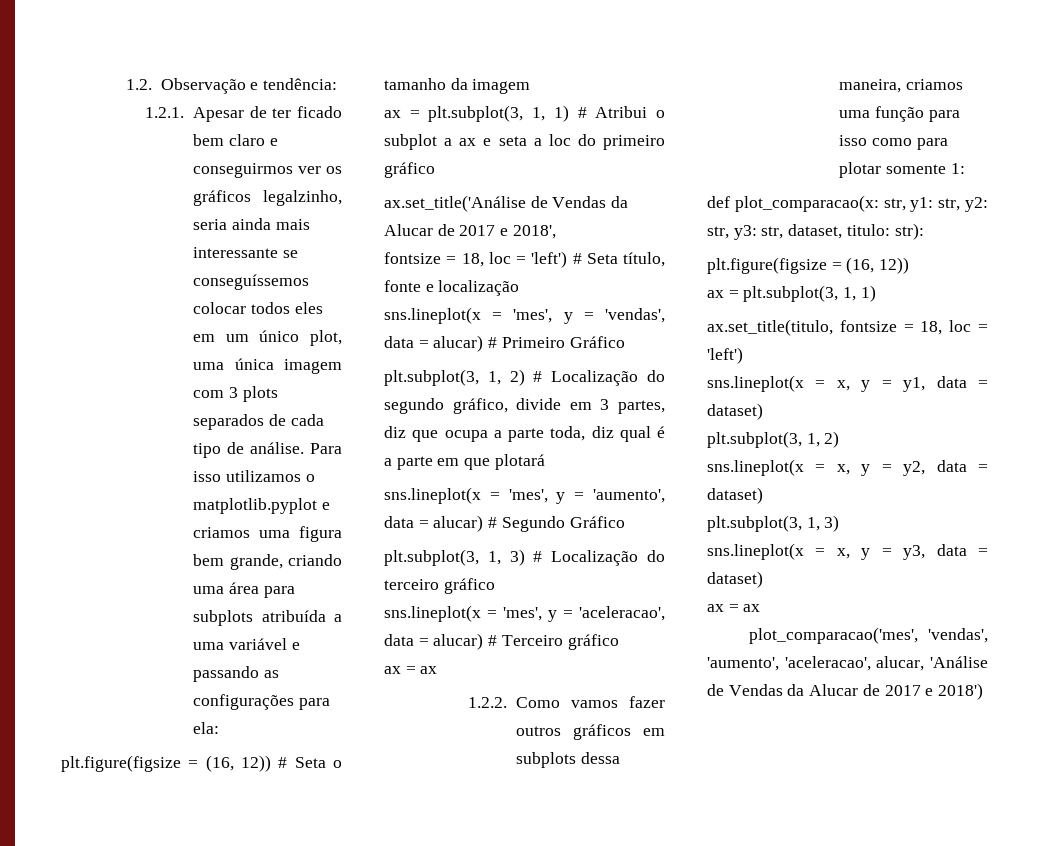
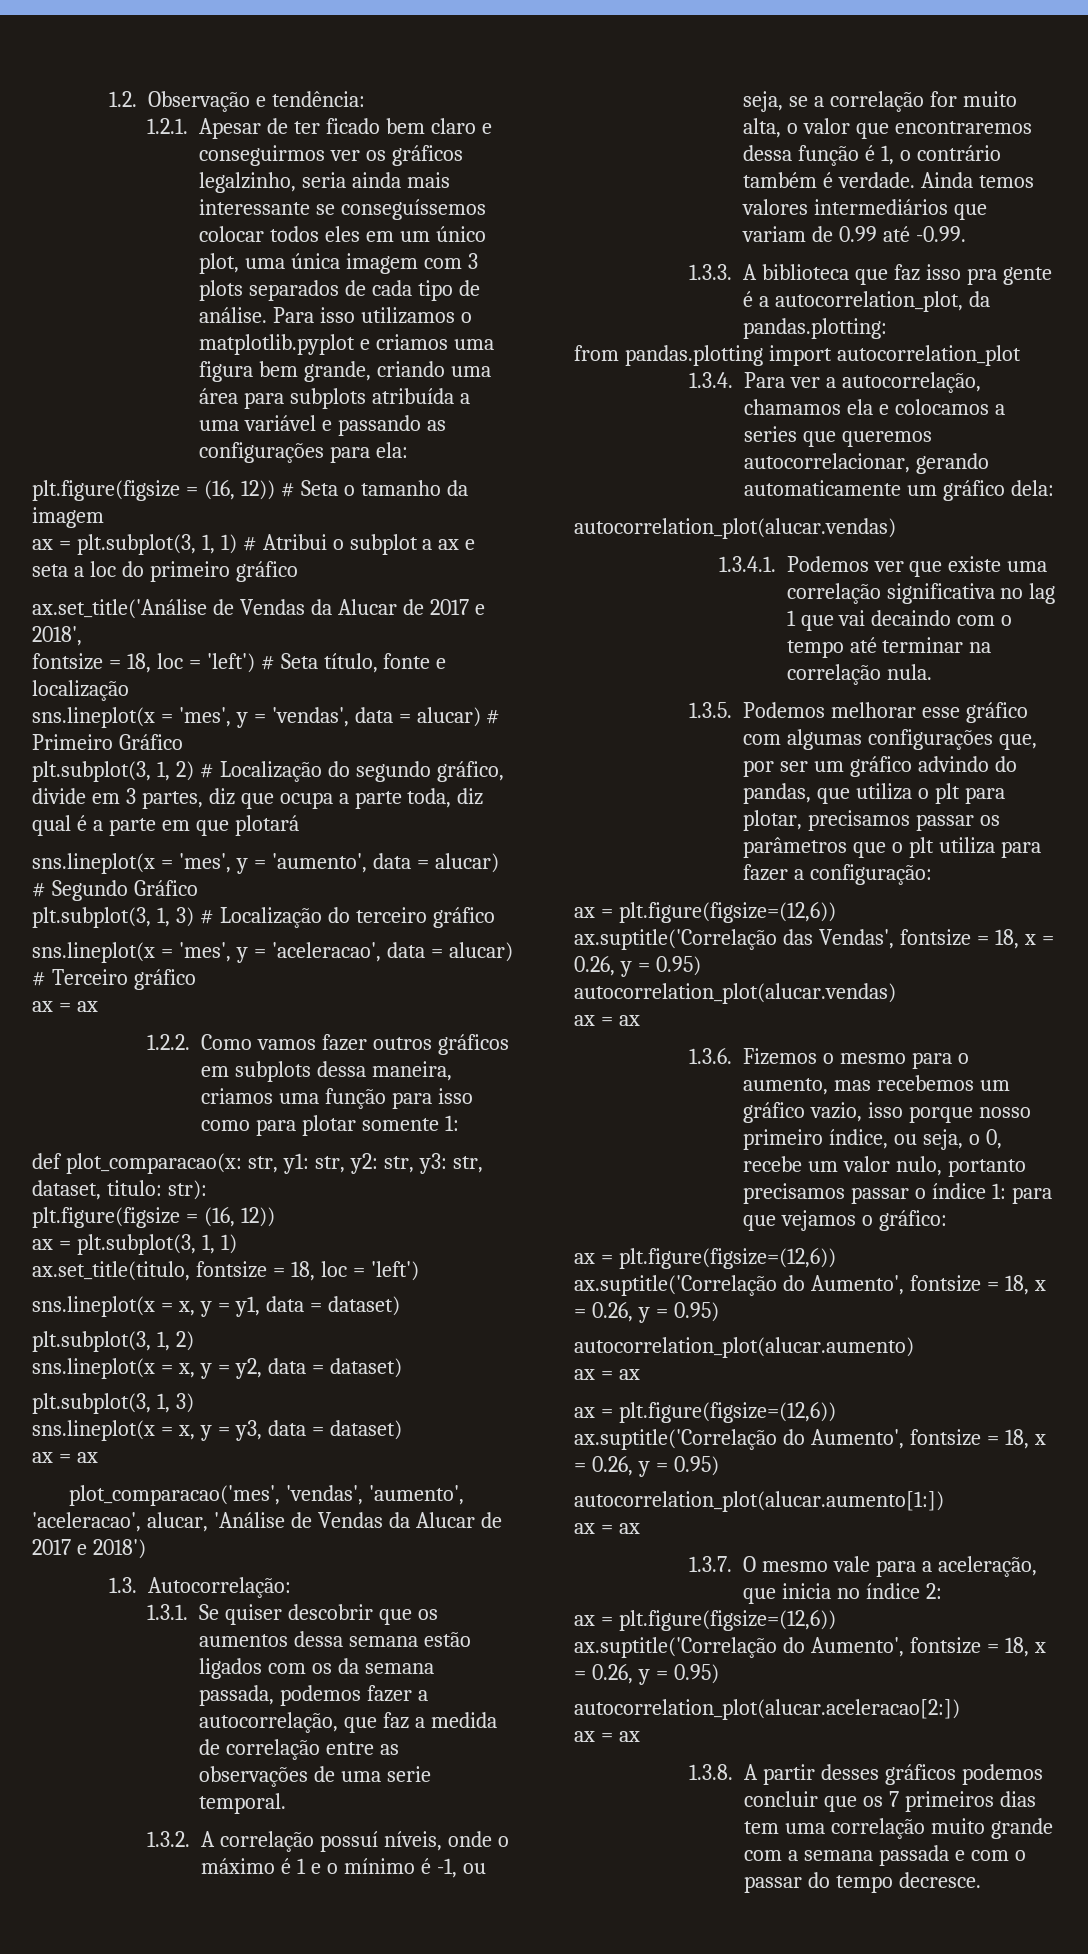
(984, 691) none -> [108,1577,291,1598] [147,1604,439,1625] [199,1631,472,1647] [199,1658,435,1679] [199,1685,429,1706] [199,1712,498,1733] [199,1739,400,1760] [199,1766,432,1787] [199,1793,287,1814] [147,1831,510,1852] [201,1858,486,1878] [743,91,1018,112] [743,118,1033,139] [743,145,1002,166] [743,172,1035,188] [742,199,988,220] [742,226,967,242] [689,264,1053,285] [743,291,991,312] [743,318,888,339] [574,345,1021,366] [689,372,982,393] [744,399,1006,415] [744,426,933,447] [744,453,990,474] [744,480,1055,501] [574,518,896,539] [718,556,1048,577] [786,583,1056,604] [786,610,1013,631] [786,637,992,658] [786,664,932,685] [689,702,1029,723] [743,729,1038,750] [743,756,1018,777] [743,783,1006,804] [743,810,1001,831] [743,837,1042,858] [743,864,933,885] [574,902,836,923] [574,929,1054,950] [574,956,701,977] [574,983,896,1004] [574,1015,640,1026] [689,1048,970,1069] [743,1075,1011,1095] [743,1102,1032,1123] [743,1129,1003,1150] [743,1156,1027,1177] [743,1183,1053,1204] [743,1210,948,1231] [574,1248,836,1269] [574,1275,1046,1296] [574,1302,719,1323] [574,1337,914,1358] [574,1369,640,1380] [574,1402,836,1423] [574,1429,1046,1450] [574,1456,719,1477] [574,1491,944,1512] [574,1523,640,1534] [689,1556,1038,1577] [743,1583,943,1604] [574,1610,836,1631] [574,1637,1046,1658] [574,1664,719,1685] [574,1699,960,1720] [574,1731,640,1742] [689,1764,1044,1785] [744,1791,1037,1812] [744,1818,1054,1839] [744,1845,1027,1866] [744,1872,982,1893] // 1.3. Autocorrelação: // 1.3.1. Se quiser descobrir que os aumentos dessa semana estão ligados com os da semana passada, podemos fazer a autocorrelação, que faz a medida de correlação entre as observações de uma serie temporal. // 1.3.2. A correlação possuí níveis, onde o máximo é 1 e o mínimo é -1, ou seja, se a correlação for muito alta, o valor que encontraremos dessa função é 1, o contrário também é verdade. Ainda temos valores intermediários que variam de 0.99 até -0.99. // 1.3.3. A biblioteca que faz isso pra gente é a autocorrelation_plot, da pandas.plotting: // from pandas.plotting import autocorrelation_plot // 1.3.4. Para ver a autocorrelação, chamamos ela e colocamos a series que queremos autocorrelacionar, gerando automaticamente um gráfico dela: // autocorrelation_plot(alucar.vendas) // 1.3.4.1. Podemos ver que existe uma correlação significativa no lag 1 que vai decaindo com o tempo até terminar na correlação nula. // 1.3.5. Podemos melhorar esse gráfico com algumas configurações que, por ser um gráfico advindo do pandas, que utiliza o plt para plotar, precisamos passar os parâmetros que o plt utiliza para fazer a configuração: // ax = plt.figure(figsize=(12,6)) // ax.suptitle('Correlação das Vendas', fontsize = 18, x = 0.26, y = 0.95) // autocorrelation_plot(alucar.vendas) // ax = ax // 1.3.6. Fizemos o mesmo para o aumento, mas recebemos um gráfico vazio, isso porque nosso primeiro índice, ou seja, o 0, recebe um valor nulo, portanto precisamos passar o índice 1: para que vejamos o gráfico: // ax = plt.figure(figsize=(12,6)) // ax.suptitle('Correlação do Aumento', fontsize = 18, x = 0.26, y = 0.95) // autocorrelation_plot(alucar.aumento) // ax = ax // ax = plt.figure(figsize=(12,6)) // ax.suptitle('Correlação do Aumento', fontsize = 18, x = 0.26, y = 0.95) // autocorrelation_plot(alucar.aumento[1:]) // ax = ax // 1.3.7. O mesmo vale para a aceleração, que inicia no índice 2: // ax = plt.figure(figsize=(12,6)) // ax.suptitle('Correlação do Aumento', fontsize = 18, x = 0.26, y = 0.95) // autocorrelation_plot(alucar.aceleracao[2:]) // ax = ax // 1.3.8. A partir desses gráficos podemos concluir que os 7 primeiros dias tem uma correlação muito grande com a semana passada e com o passar do tempo decresce.

